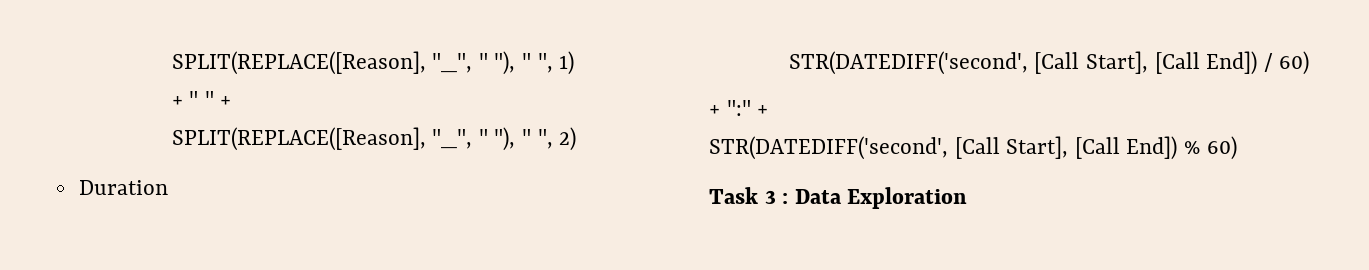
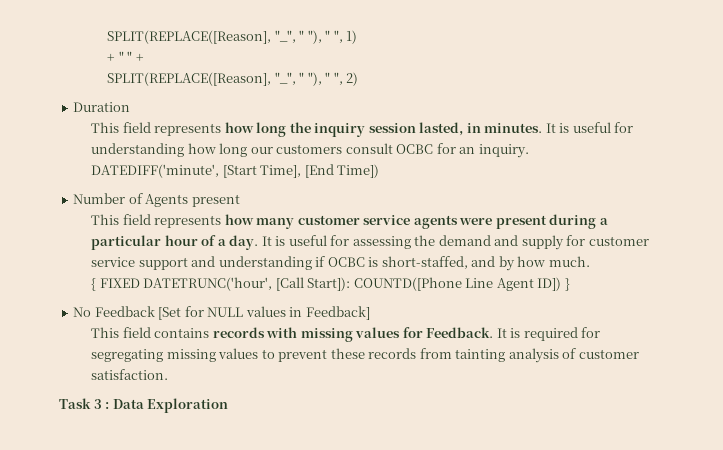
[788,51,1310,75] [709,100,769,116] [709,136,1237,160] STR(DATEDIFF('second', [Call Start], [Call End]) / 60) // + ":" + // STR(DATEDIFF('second', [Call Start], [Call End]) % 60) -> [91,122,634,137] [91,143,529,158] [91,164,380,178] [73,193,240,207] [91,214,608,229] [91,235,649,250] [91,256,590,271] [91,277,570,291] [73,306,370,320] [91,327,601,342] [91,348,639,363] [91,369,169,380] This field represents how long the inquiry session lasted, in minutes. It is useful for understanding how long our customers consult OCBC for an inquiry. // DATEDIFF('minute', [Start Time], [End Time]) // Number of Agents present // This field represents how many customer service agents were present during a particular hour of a day. It is useful for assessing the demand and supply for customer service support and understanding if OCBC is short-staffed, and by how much. // { FIXED DATETRUNC('hour', [Call Start]): COUNTD([Phone Line Agent ID]) } // No Feedback [Set for NULL values in Feedback] // This field contains records with missing values for Feedback. It is required for segregating missing values to prevent these records from tainting analysis of customer satisfaction.

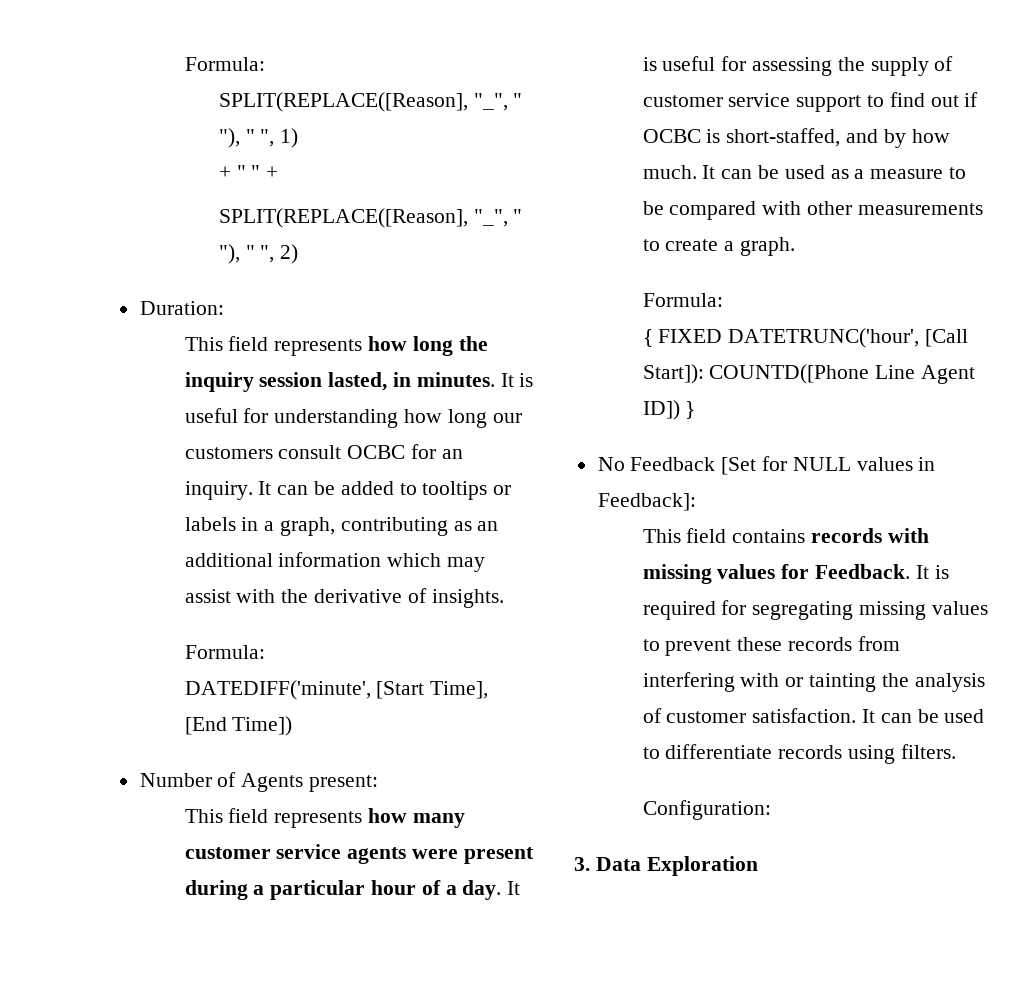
(107, 37) none -> [184,57,265,71] Formula: //
[73,102,131,112] Duration -> [139,301,224,315] Duration:
(529, 151) none -> [258,481,512,500] [184,517,499,536] [184,552,485,572] [184,588,504,608] [184,645,265,659] It can be added to tooltips or labels in a graph, contributing as an additional information which may assist with the derivative of insights. // Formula:
[191,194,240,207] present -> [309,775,379,792] present:
[438,235,649,250] [91,256,312,270] demand and supply for customer service support and understanding -> [870,56,954,76] [642,92,959,112] supply of customer service support to find out
(590, 261) none -> [702,165,967,179] [642,201,983,220] [642,237,795,256] [642,293,723,307] It can be used as a measure to be compared with other measurements to create a graph. // Formula:
[305,306,370,320] Feedback] -> [597,493,696,511] Feedback]:
[455,349,506,362] tainting -> [642,672,909,692] interfering with or tainting the
[59,398,110,409] // Task 3 : -> [861,709,985,723] [642,744,956,764] [642,800,771,820] [574,857,590,871] It can be used to differentiate records using filters. // Configuration: // 3.

